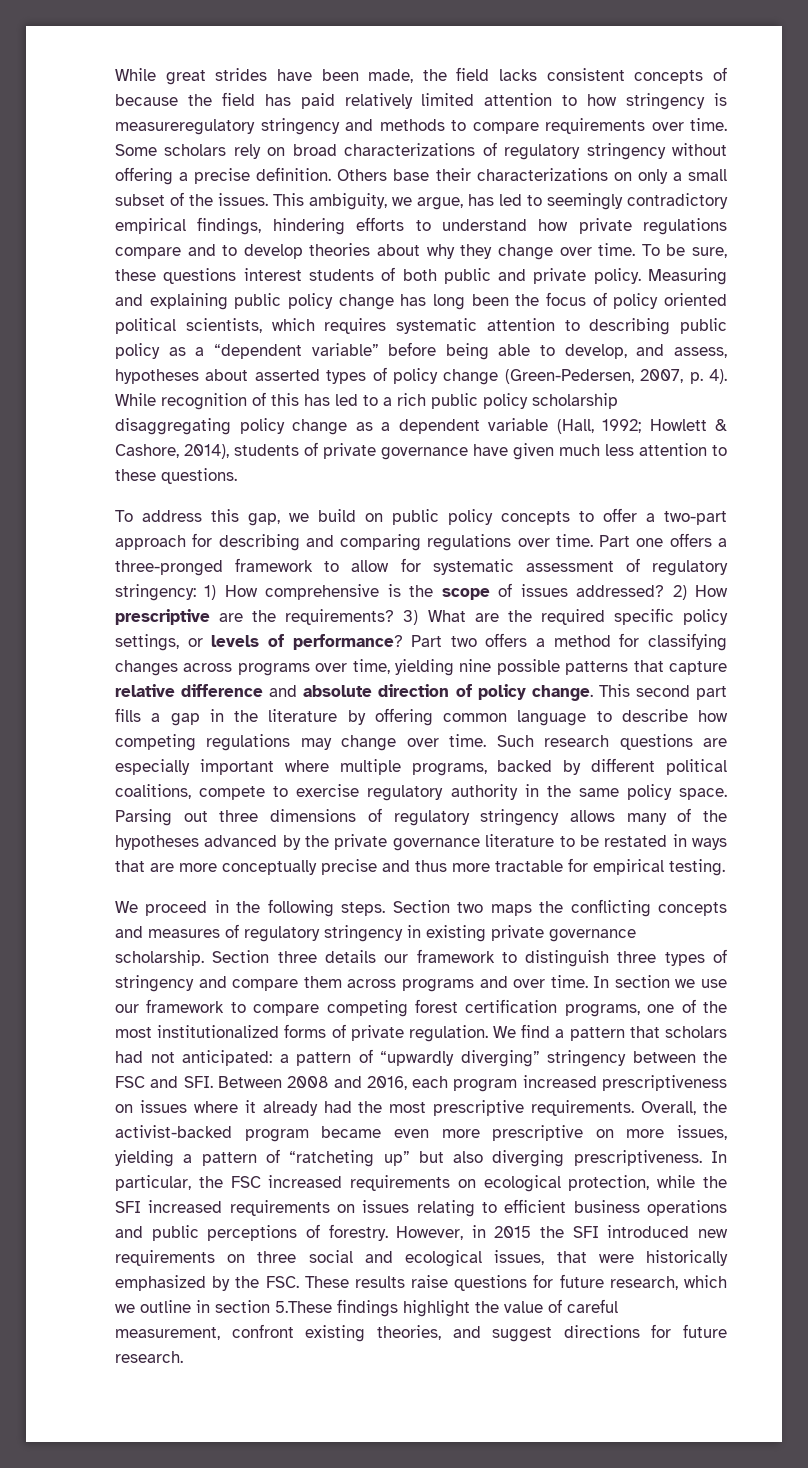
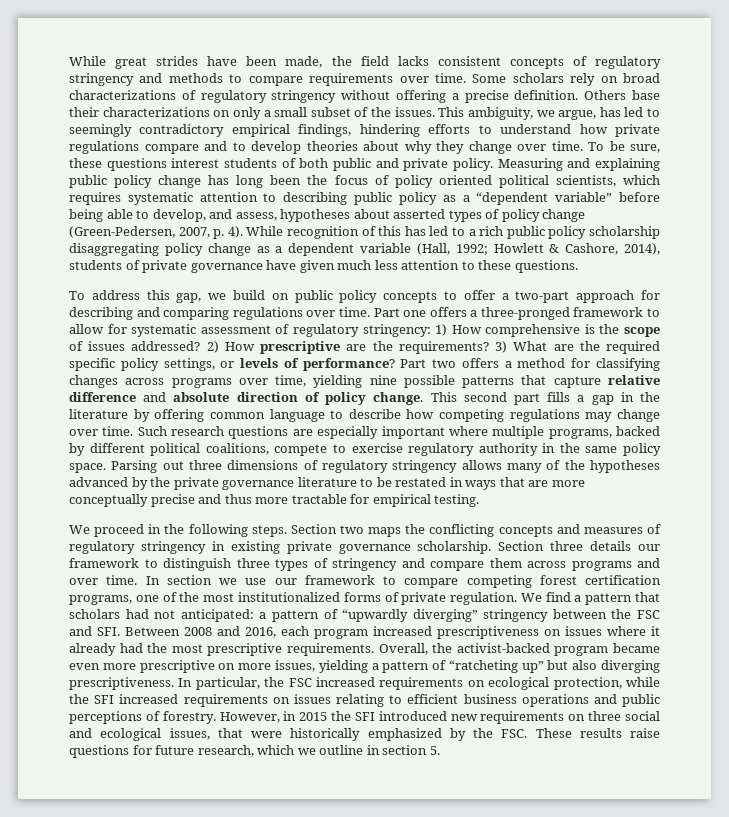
[115,92,728,110] [115,119,255,135] because the field has paid relatively limited attention to how stringency is measureregulatory -> [595,56,661,69] regulatory
[275,1299,618,1317] [115,1324,727,1342] [115,1351,183,1363] 5.These findings highlight the value of careful measurement, confront existing theories, and suggest directions for future research. -> [429,746,440,755] 5.

